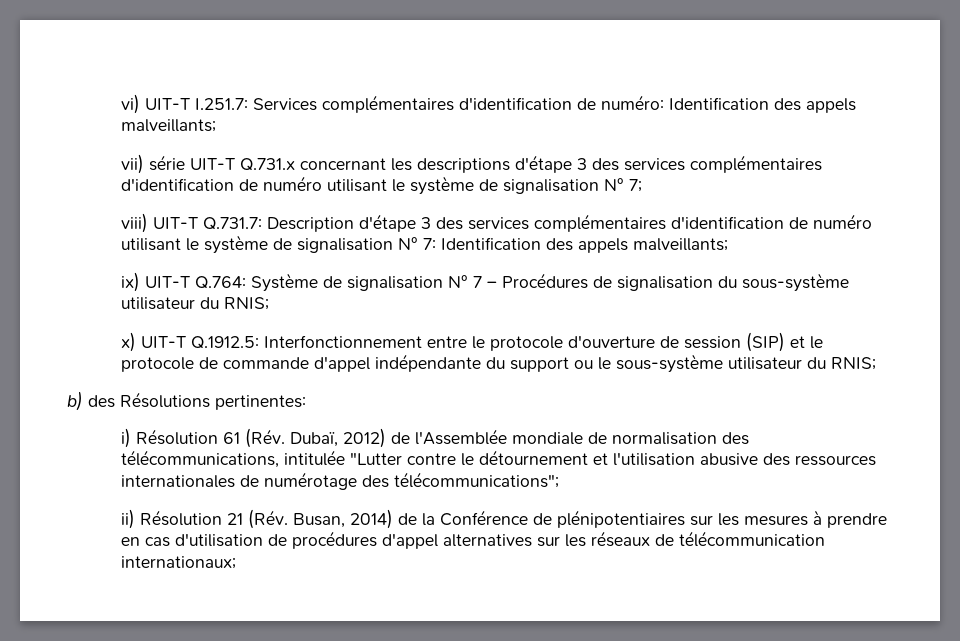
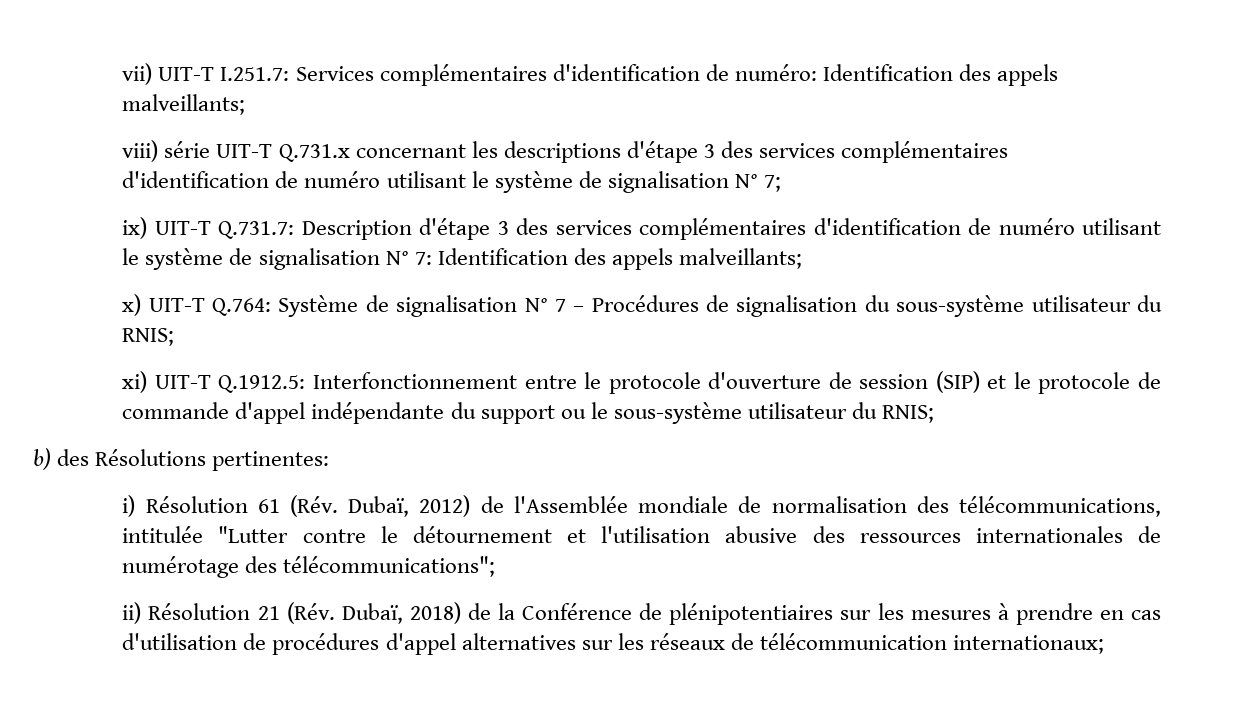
[120,94,140,114] vi) -> [122,63,153,85] vii)
[120,154,144,174] vii) -> [122,140,159,162] viii)
[120,213,148,233] viii) -> [122,217,148,239] ix)
[120,272,140,292] ix) -> [122,294,142,316] x)
[120,332,136,352] x) -> [122,371,148,393] xi)
[292,509,393,529] Busan, 2014) -> [341,602,461,624] Dubaï, 2018)

